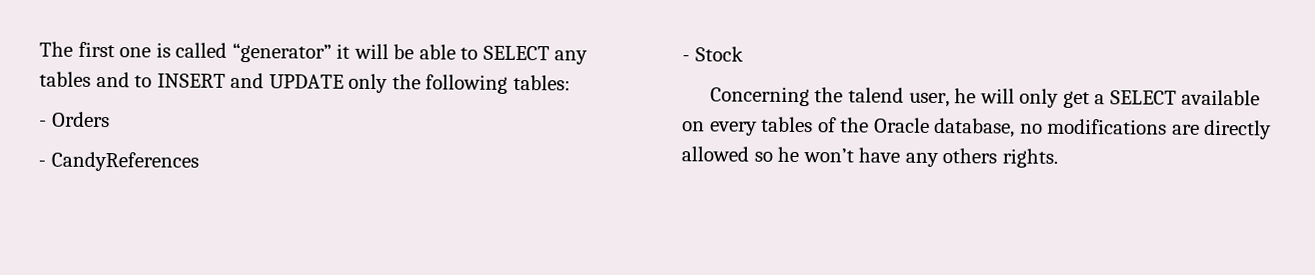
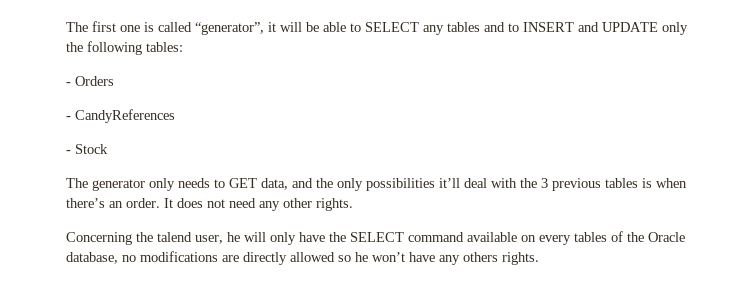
[231,42,332,63] “generator” -> [195,22,264,35] “generator”,
(744, 54) none -> [66,178,687,191] [66,198,353,211] // The generator only needs to GET data, and the only possibilities it’ll deal with the 3 previous tables is when there’s an order. It does not need any other rights.
[1062,90,1177,109] get a SELECT -> [299,232,464,242] have the SELECT command

